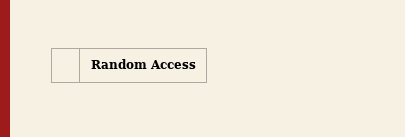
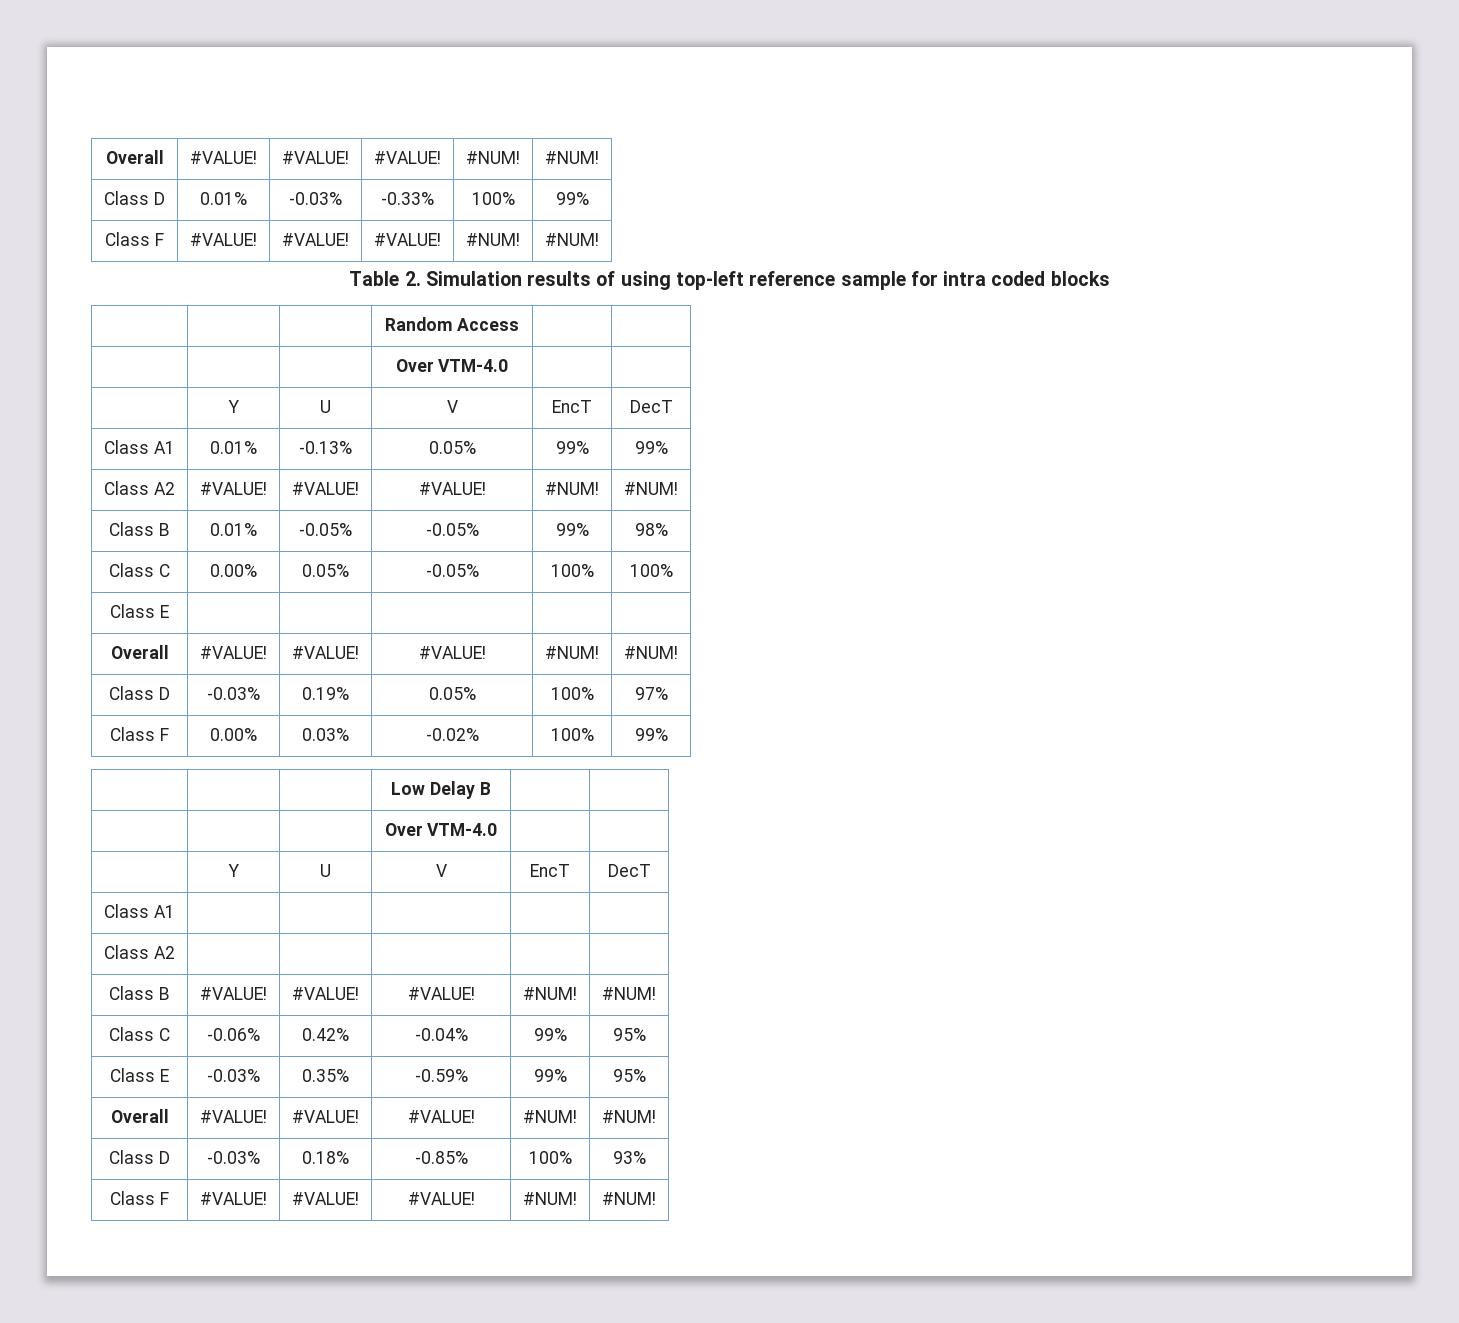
[90,59,196,69] | Random Access -> [105,150,164,164] [190,151,257,164] [282,151,349,164] [374,151,441,164] [466,151,520,164] [545,151,599,164] [104,191,165,205] [200,192,247,205] [289,192,342,205] [381,192,434,205] [471,192,515,205] [555,192,589,205] [105,232,164,246] [190,233,257,246] [282,233,349,246] [374,233,441,246] [466,233,520,246] [545,233,599,246] [349,271,1110,290] [384,317,520,331] [395,359,509,372] [227,400,239,413] [320,400,331,413] [446,400,458,413] [552,400,592,413] [629,400,673,413] [104,440,175,454] [210,441,257,454] [299,441,352,454] [428,441,476,454] [555,441,589,454] [634,441,668,454] [104,481,175,495] [200,482,267,495] [292,482,359,495] [418,482,486,495] [545,482,599,495] [624,482,678,495] [109,522,170,536] [210,523,257,536] [299,523,352,536] [425,523,479,536] [555,523,589,536] [634,523,668,536] [109,563,170,577] [210,564,257,577] [302,564,349,577] [425,564,479,577] [550,564,594,577] [629,564,673,577] [110,604,169,618] [110,645,169,659] [200,646,267,659] [292,646,359,659] [418,646,486,659] [545,646,599,659] [624,646,678,659] [109,686,170,700] [207,687,260,700] [302,687,349,700] [428,687,476,700] [550,687,594,700] [634,687,668,700] [110,727,169,741] [210,728,257,741] [302,728,349,741] [425,728,479,741] [550,728,594,741] [634,728,668,741] [391,781,491,799] [384,823,498,836] [227,864,239,877] [320,864,331,877] [435,864,447,877] [530,864,570,877] [607,864,651,877] [104,904,175,918] [104,945,175,959] [109,986,170,1000] [200,987,267,1000] [292,987,359,1000] [407,987,475,1000] [523,987,577,1000] [602,987,656,1000] [109,1027,170,1041] [207,1028,260,1041] [302,1028,349,1041] [414,1028,468,1041] [533,1028,567,1041] [612,1028,646,1041] [110,1068,169,1082] [207,1069,260,1082] [302,1069,349,1082] [414,1069,468,1082] [533,1069,567,1082] [612,1069,646,1082] [110,1109,169,1123] [200,1110,267,1123] [292,1110,359,1123] [407,1110,475,1123] [523,1110,577,1123] [602,1110,656,1123] [109,1150,170,1164] [207,1151,260,1164] [302,1151,349,1164] [414,1151,468,1164] [528,1151,572,1164] [612,1151,646,1164] [110,1191,169,1205] [200,1192,267,1205] [292,1192,359,1205] [407,1192,475,1205] [523,1192,577,1205] [602,1192,656,1205] Overall | #VALUE! | #VALUE! | #VALUE! | #NUM! | #NUM! // Class D | 0.01% | -0.03% | -0.33% | 100% | 99% // Class F | #VALUE! | #VALUE! | #VALUE! | #NUM! | #NUM! // Table 2. Simulation results of using top-left reference sample for intra coded blocks // | | | Random Access | | // | | | Over VTM-4.0 | | // | Y | U | V | EncT | DecT // Class A1 | 0.01% | -0.13% | 0.05% | 99% | 99% // Class A2 | #VALUE! | #VALUE! | #VALUE! | #NUM! | #NUM! // Class B | 0.01% | -0.05% | -0.05% | 99% | 98% // Class C | 0.00% | 0.05% | -0.05% | 100% | 100% // Class E | | | | | // Overall | #VALUE! | #VALUE! | #VALUE! | #NUM! | #NUM! // Class D | -0.03% | 0.19% | 0.05% | 100% | 97% // Class F | 0.00% | 0.03% | -0.02% | 100% | 99% // | | | Low Delay B | | // | | | Over VTM-4.0 | | // | Y | U | V | EncT | DecT // Class A1 | | | | | // Class A2 | | | | | // Class B | #VALUE! | #VALUE! | #VALUE! | #NUM! | #NUM! // Class C | -0.06% | 0.42% | -0.04% | 99% | 95% // Class E | -0.03% | 0.35% | -0.59% | 99% | 95% // Overall | #VALUE! | #VALUE! | #VALUE! | #NUM! | #NUM! // Class D | -0.03% | 0.18% | -0.85% | 100% | 93% // Class F | #VALUE! | #VALUE! | #VALUE! | #NUM! | #NUM!

